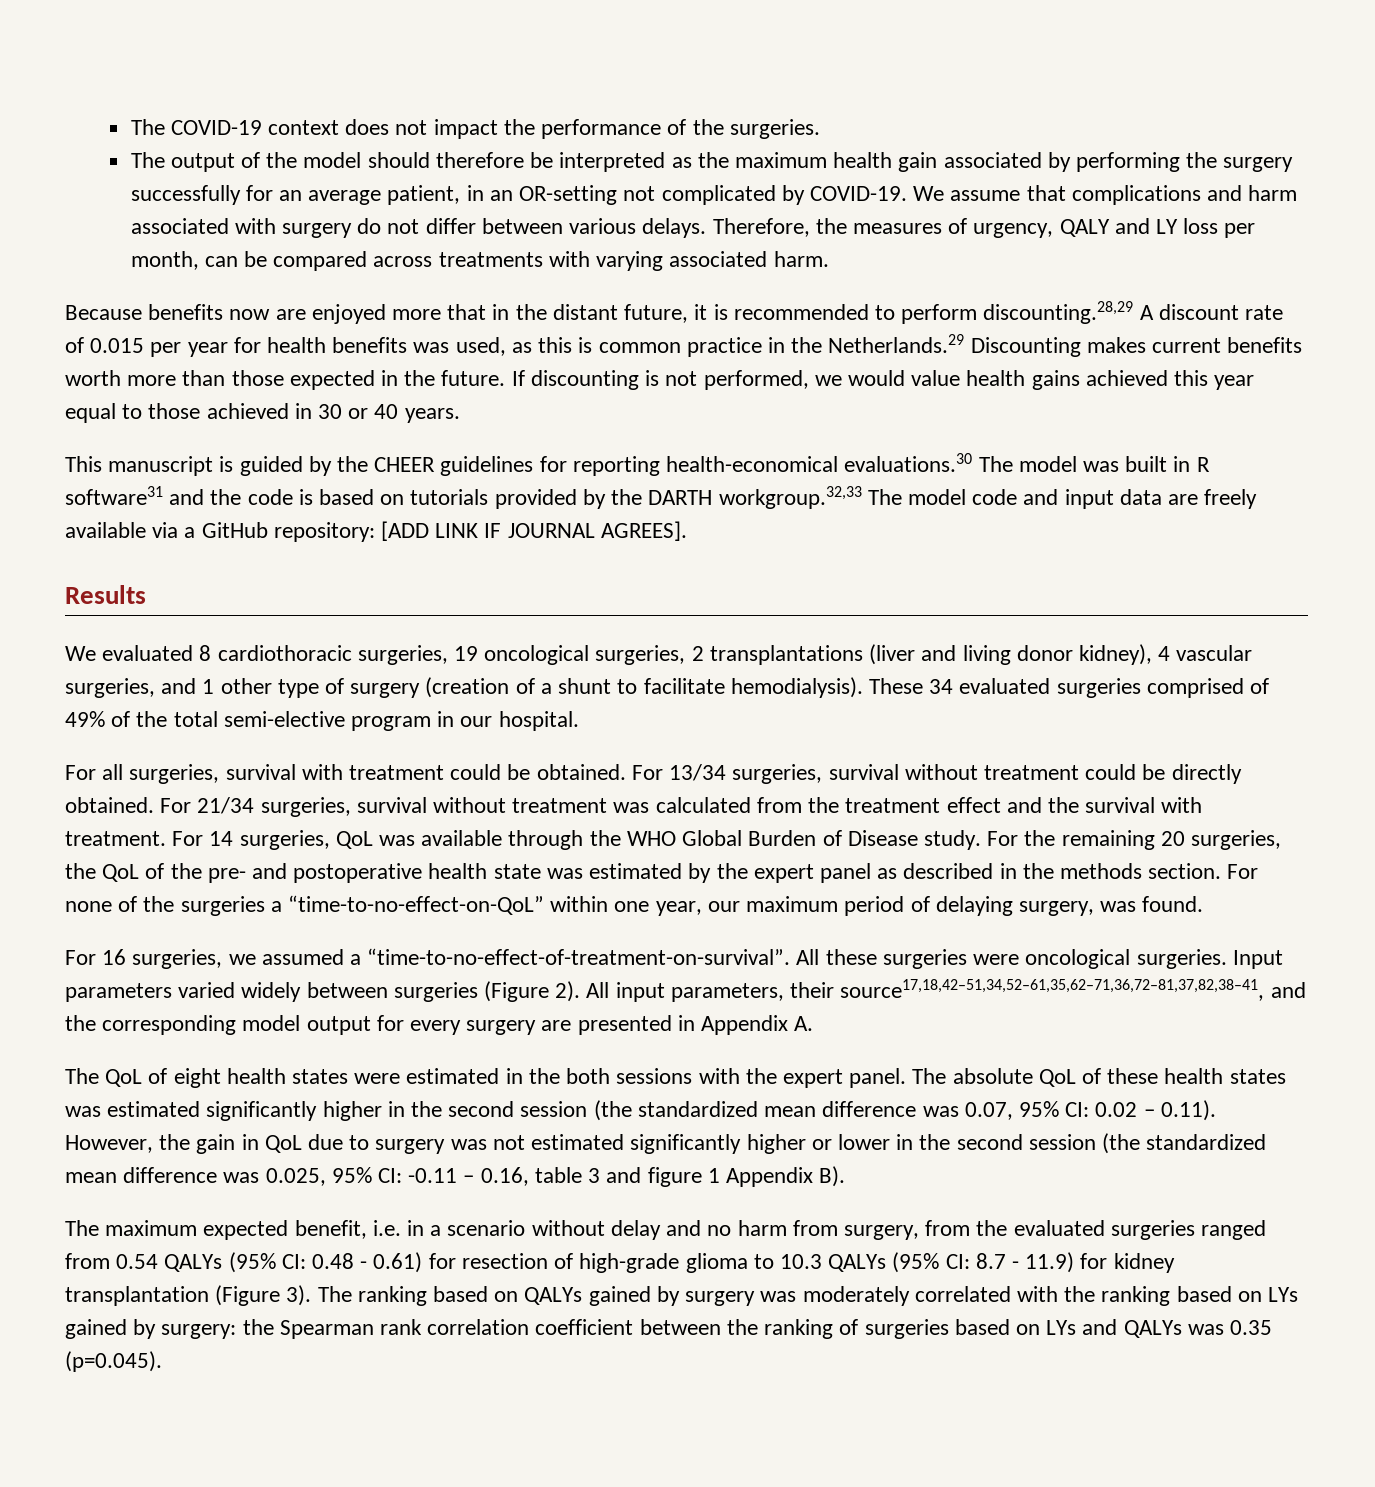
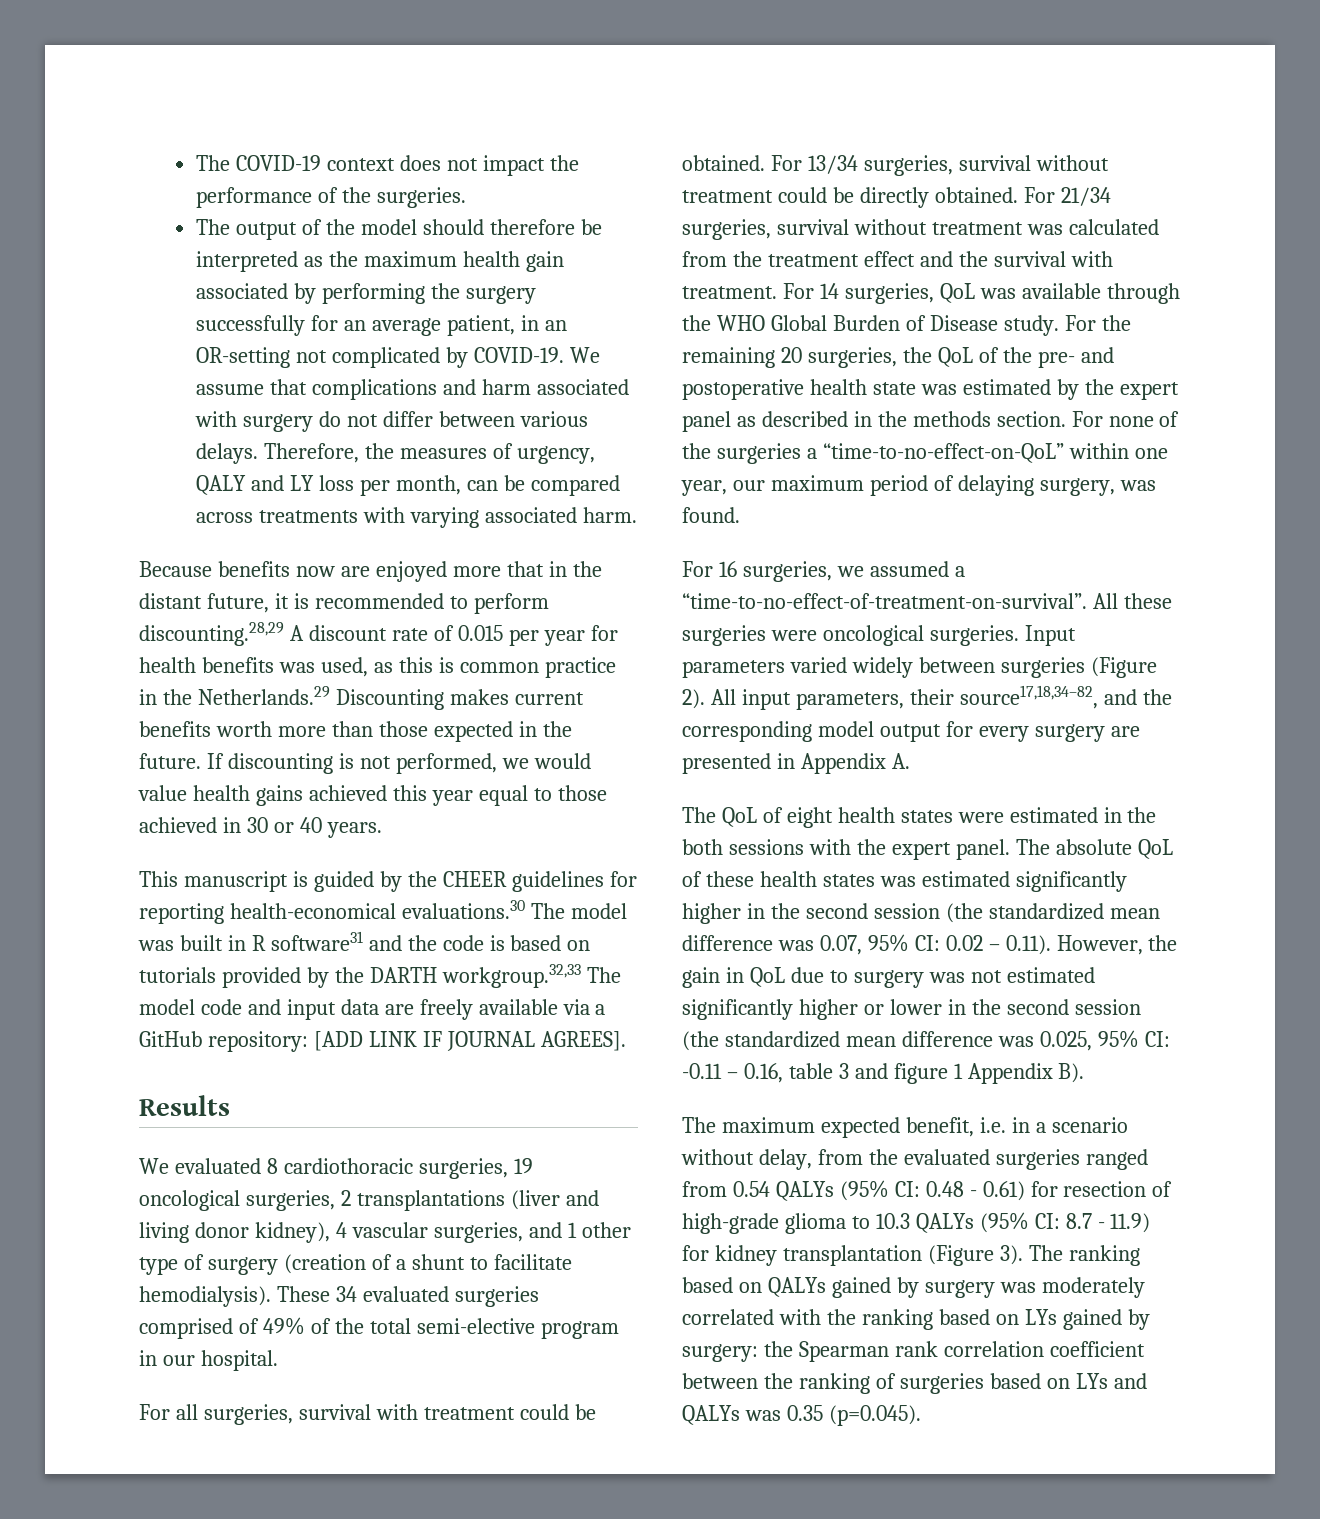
[840,979,1265,1001] source17,18,42–51,34,52–61,35,62–71,36,72–81,37,82,38–41, -> [959,685,1098,709] source17,18,34–82,
[610,1220,919,1240] delay and no harm from surgery, -> [758,1149,812,1170] delay,

